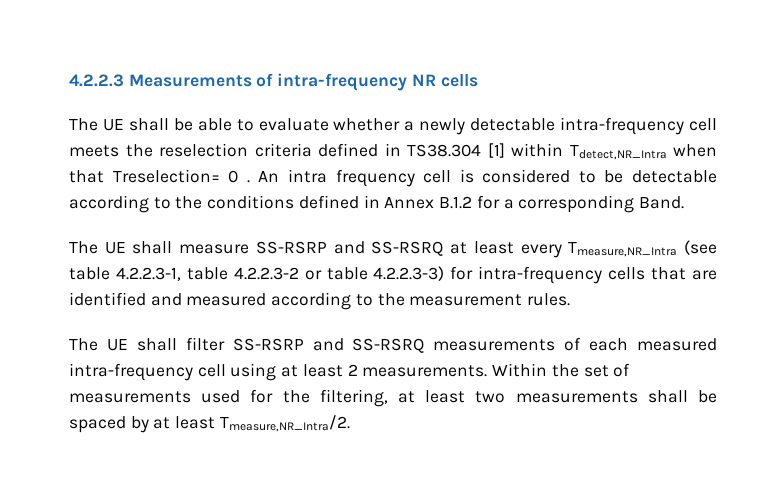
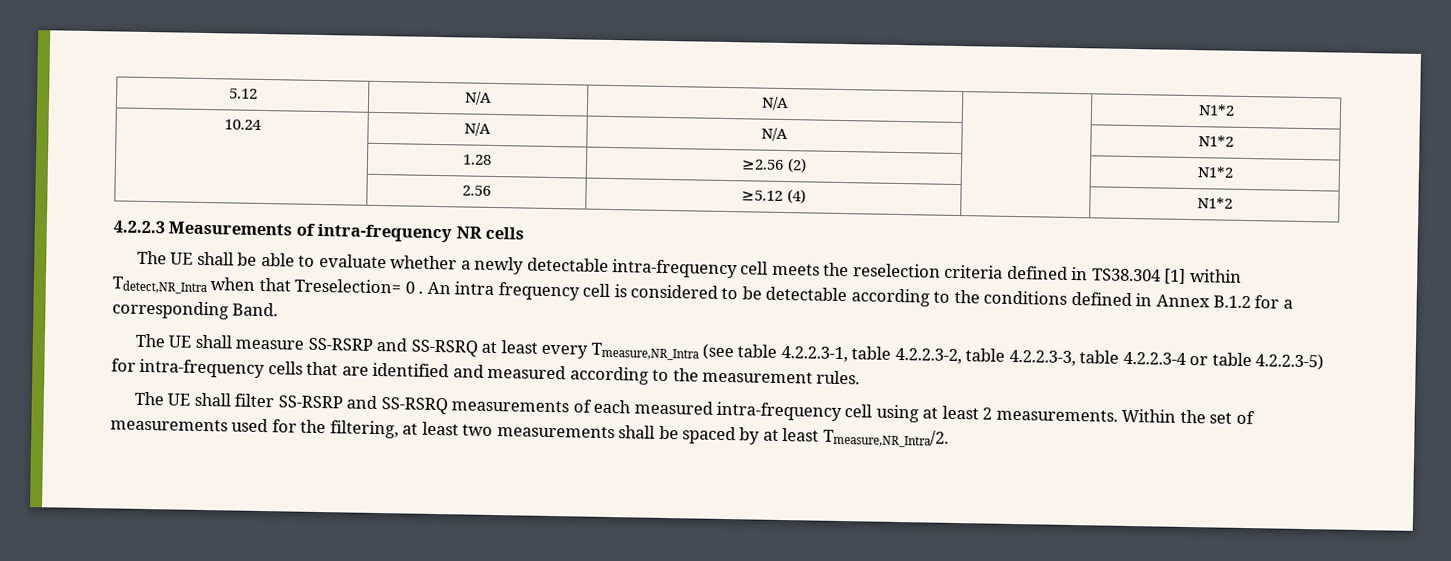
(69, 80) none -> [228,88,258,99] [465,91,492,105] [761,96,789,111] [1197,104,1235,116] [223,119,262,130] [464,122,491,136] [761,127,788,142] [1197,135,1234,147] [462,154,492,165] [741,158,807,173] [1196,166,1234,178] [462,185,491,196] [741,189,806,204] [1196,197,1233,209] 5.12 | N/A | N/A | | N1*2 // 10.24 | N/A | N/A | | N1*2 // | 1.28 | ≥2.56 (2) | | N1*2 // | 2.56 | ≥5.12 (4) | | N1*2 //
[233,267,299,280] 4.2.2.3-2 -> [894,347,1186,367] 4.2.2.3-2, table 4.2.2.3-3, table 4.2.2.3-4
[373,266,445,281] 4.2.2.3-3) -> [1254,353,1324,371] 4.2.2.3-5)

